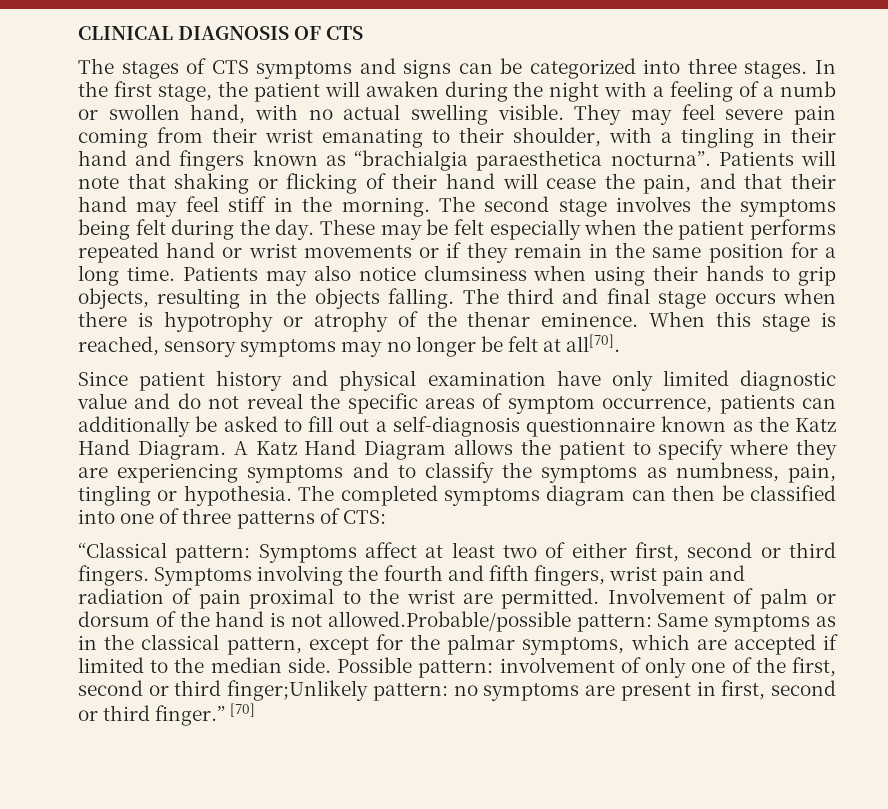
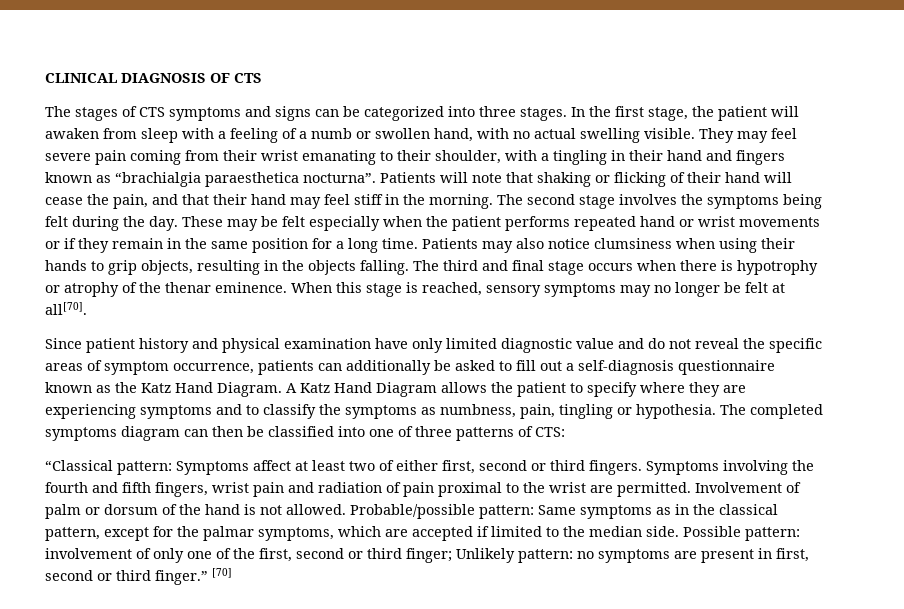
[444,81,600,102] during the night -> [103,128,178,143] from sleep
[327,611,571,632] allowed.Probable/possible -> [286,504,475,519] allowed. Probable/possible
[227,680,369,701] finger;Unlikely -> [406,548,515,563] finger; Unlikely

